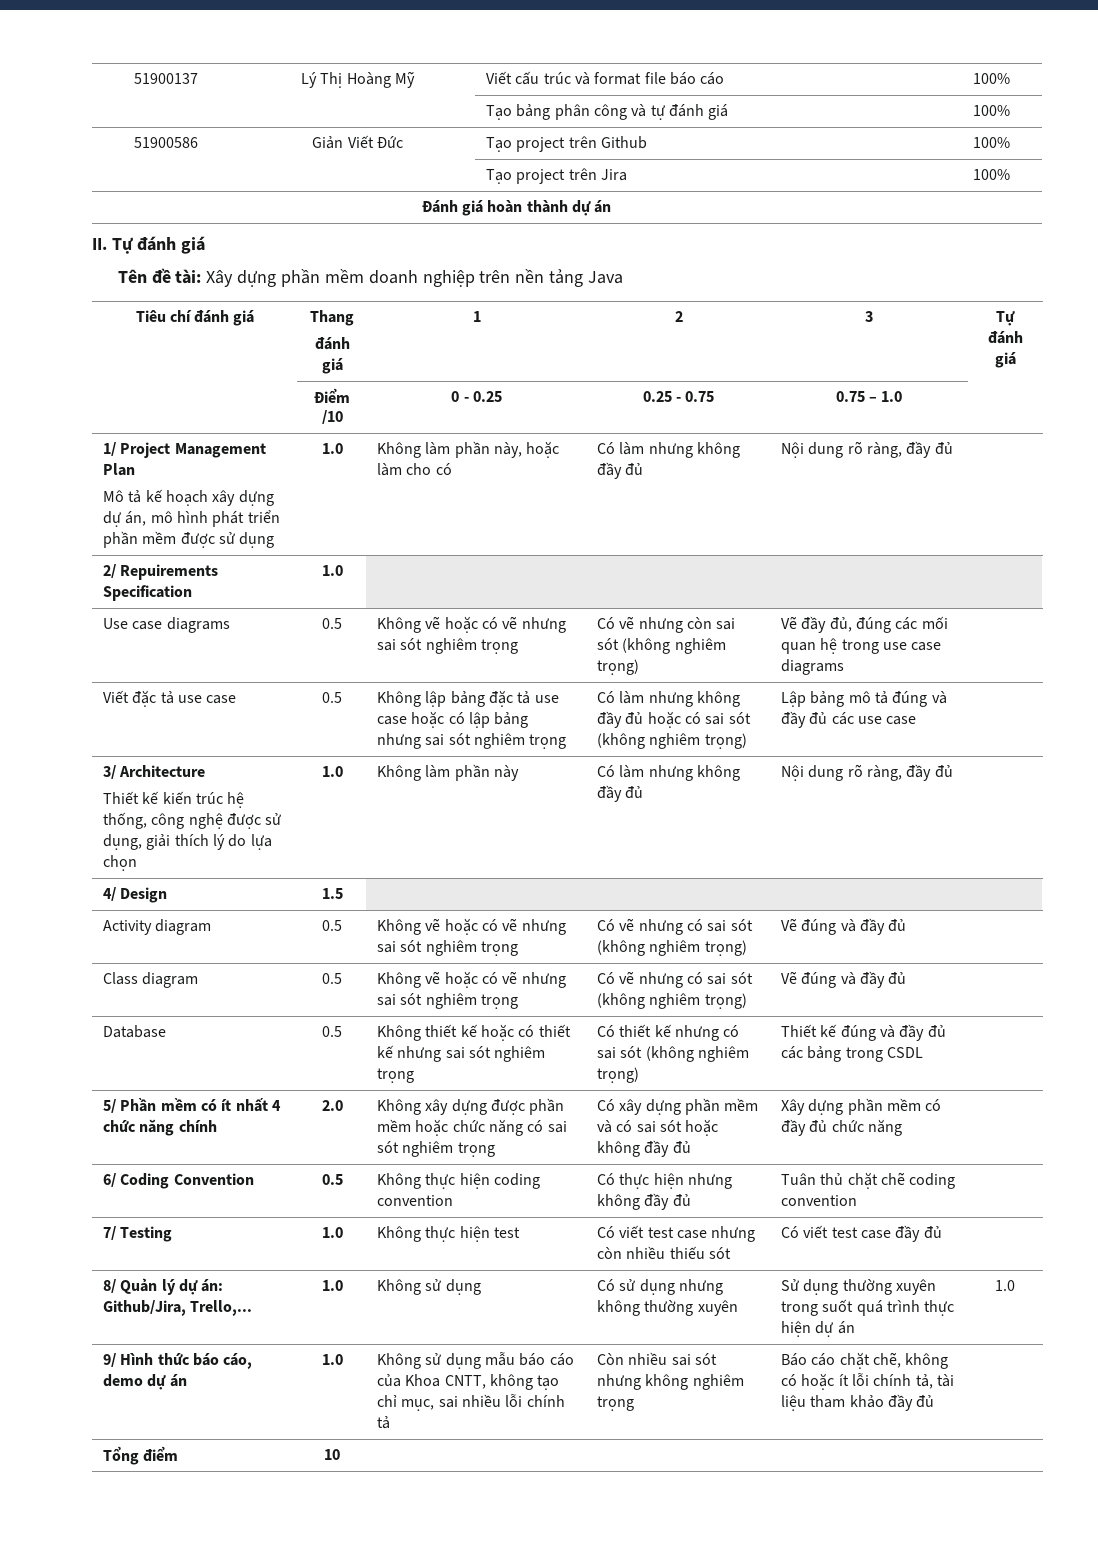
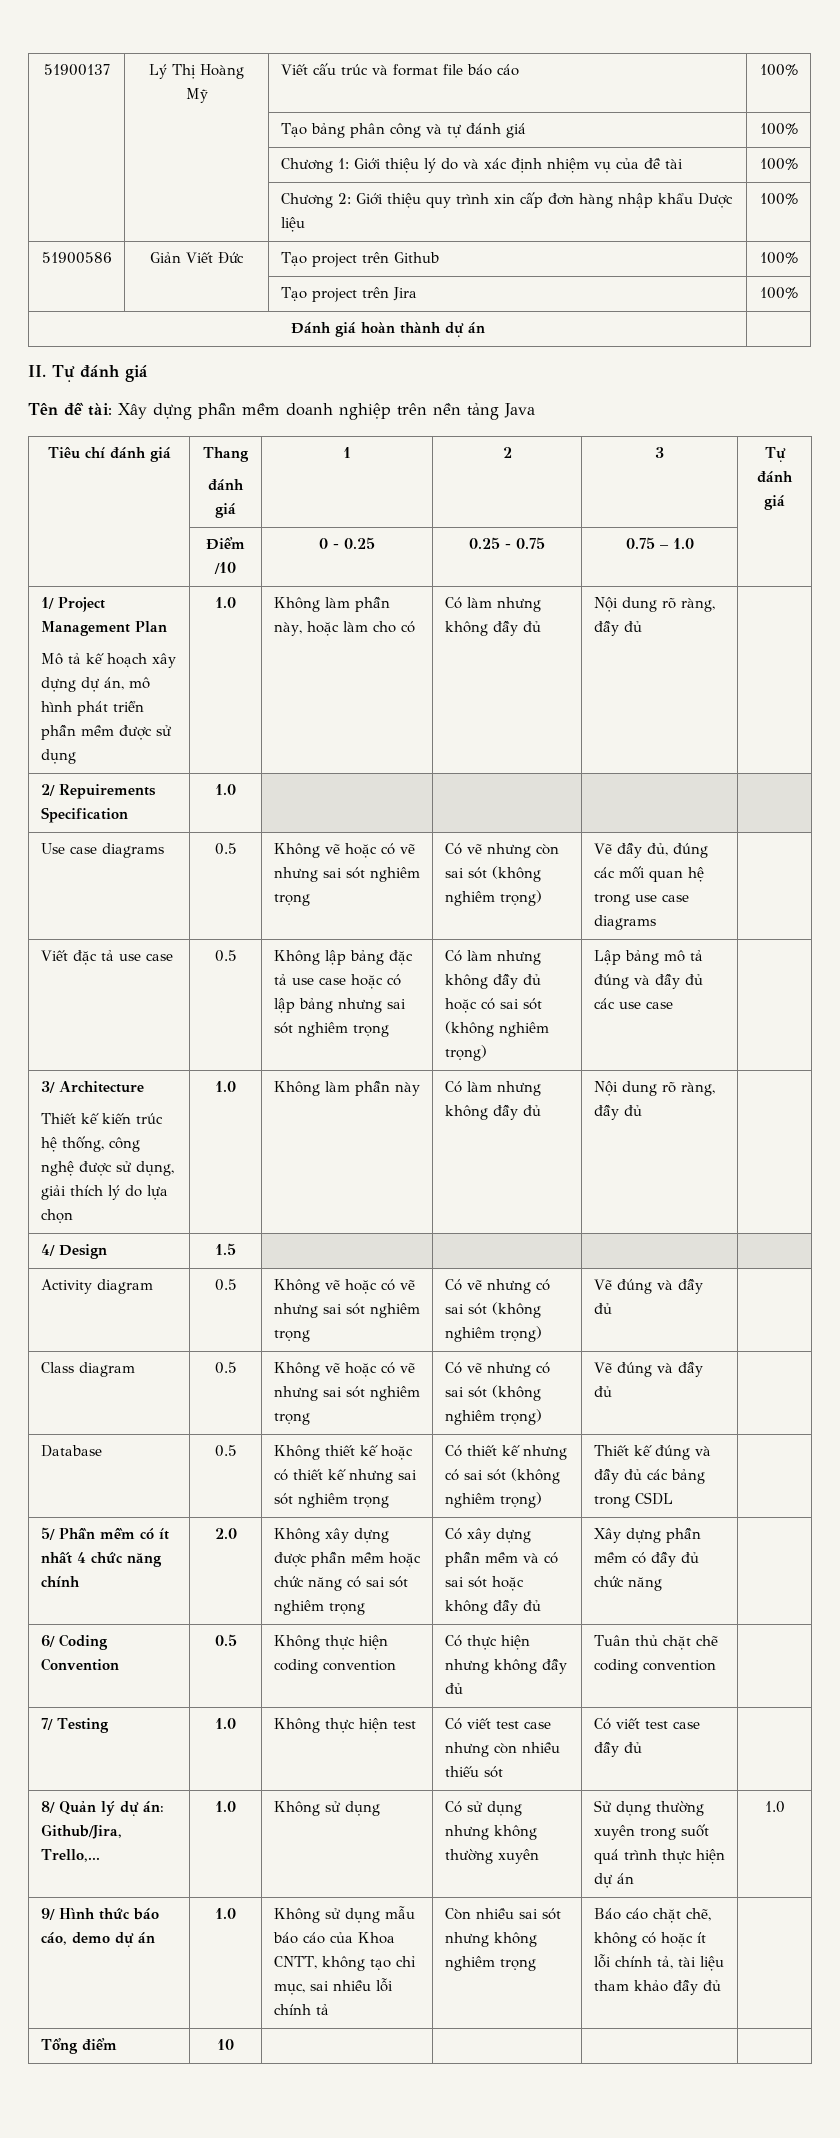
(1010, 110) none -> [280,158,683,173] [759,158,798,170] [280,192,733,208] [280,217,305,232] [759,193,798,205] // | | Chương 1: Giới thiệu lý do và xác định nhiệm vụ của đề tài | 100% // | | Chương 2: Giới thiệu quy trình xin cấp đơn hàng nhập khẩu Dược liệu | 100%

